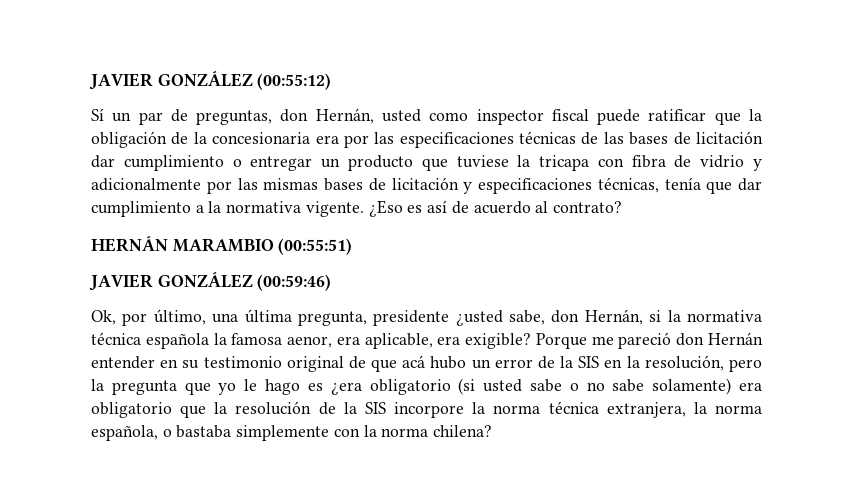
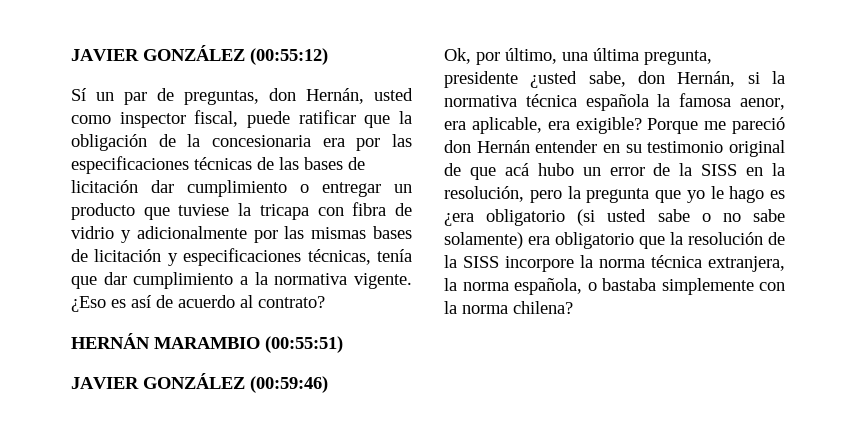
[551,109,589,121] fiscal -> [194,110,239,127] fiscal,
[578,356,600,368] SIS -> [701,164,738,176] SISS
[364,402,386,414] SIS -> [463,256,499,268] SISS

